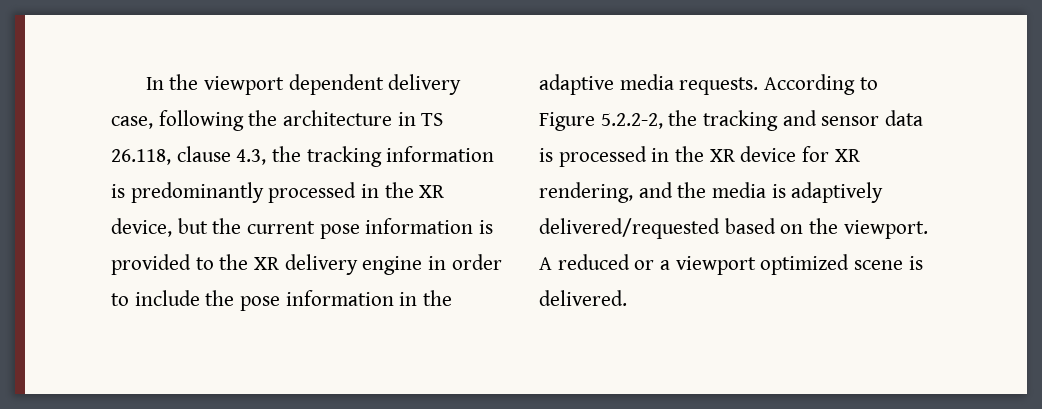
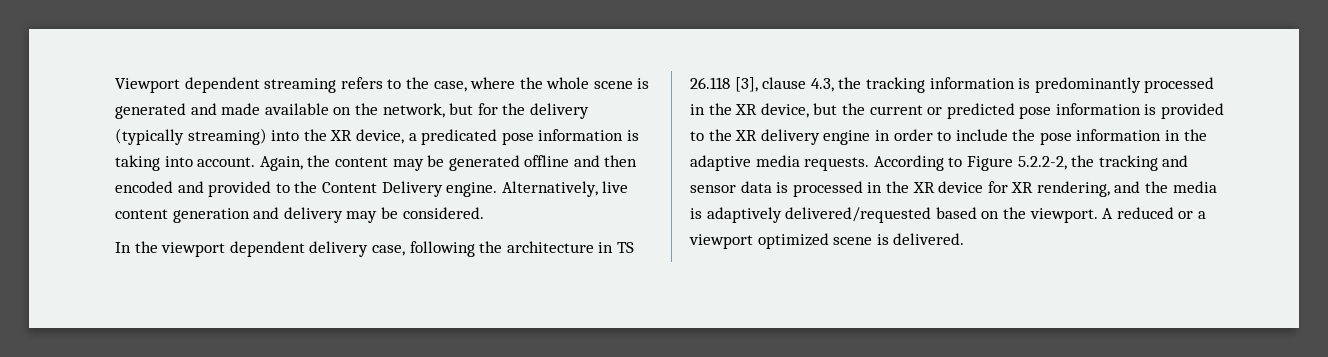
(145, 83) none -> [115,77,650,93] [115,103,589,119] [115,128,639,145] [115,155,638,171] [115,181,629,197] [115,207,484,223] Viewport dependent streaming refers to the case, where the whole scene is generated and made available on the network, but for the delivery (typically streaming) into the XR device, a predicated pose information is taking into account. Again, the content may be generated offline and then encoded and provided to the Content Delivery engine. Alternatively, live content generation and delivery may be considered. //
[111,149,171,165] 26.118, -> [690,77,758,92] 26.118 [3],
(316, 227) none -> [927,103,1015,119] or predicted

